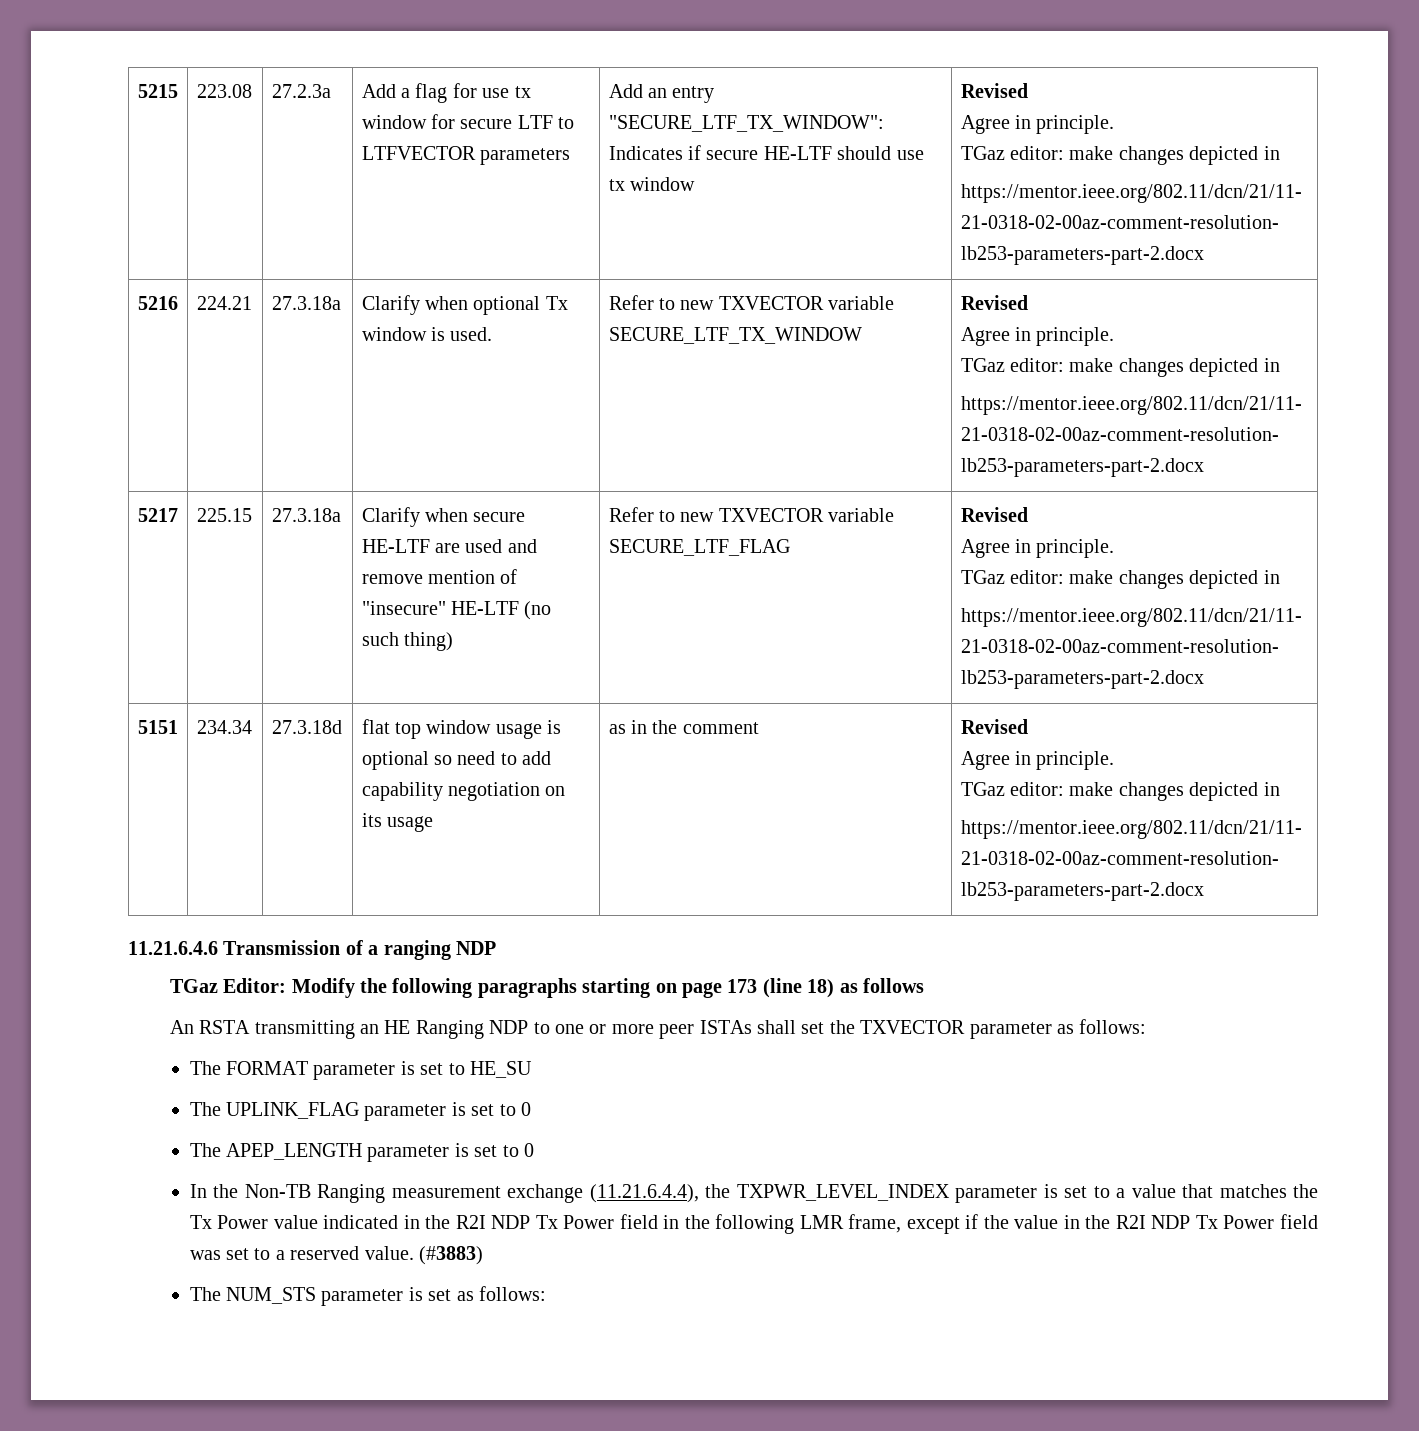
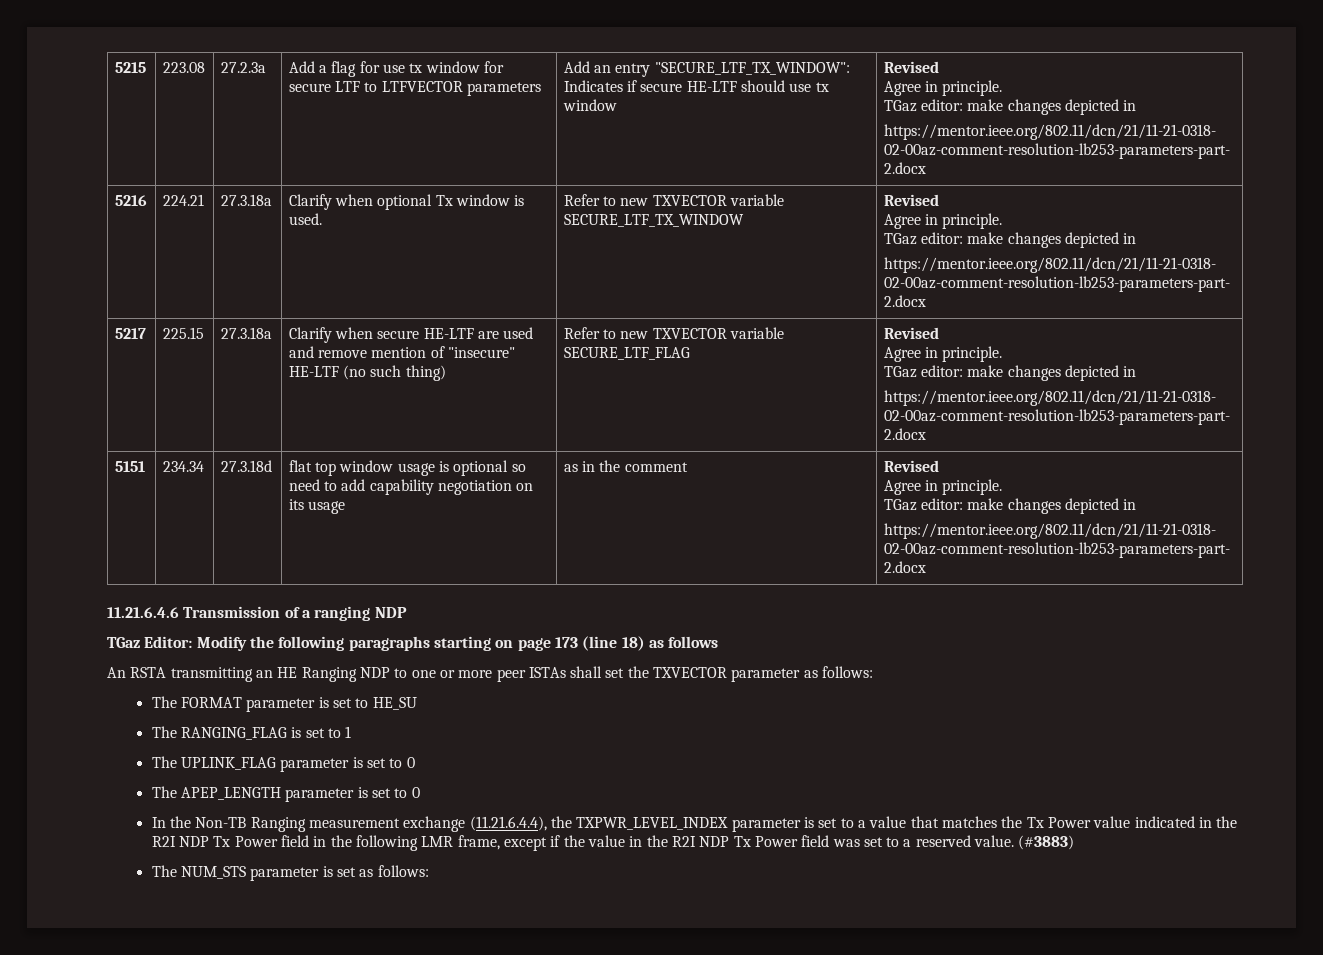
(532, 1069) none -> [151,726,352,740] // The RANGING_FLAG is set to 1

